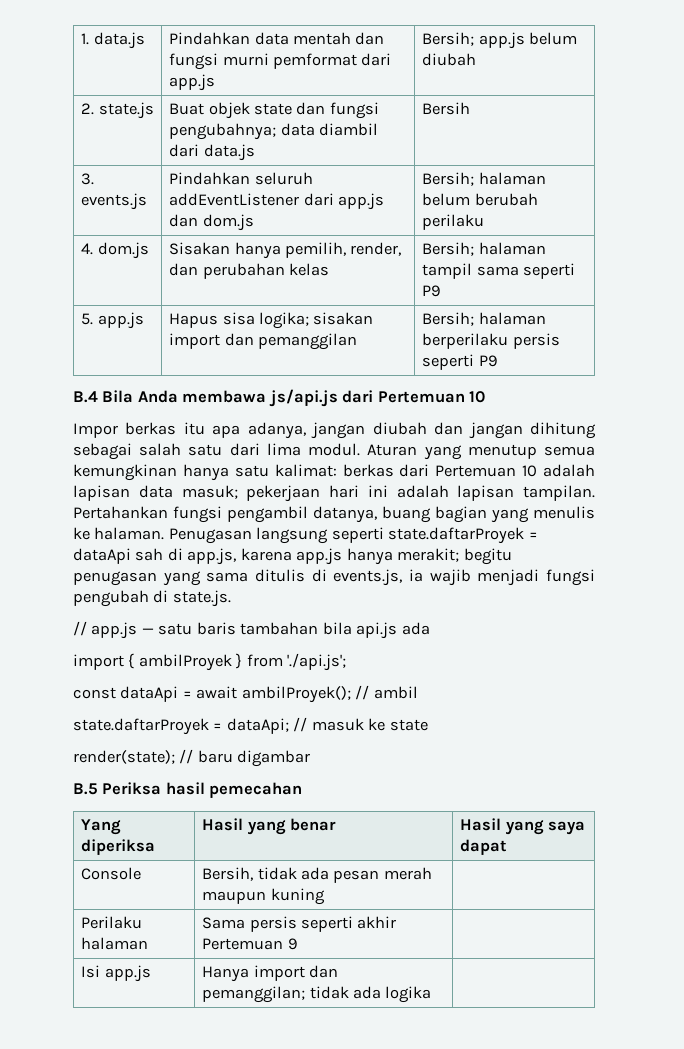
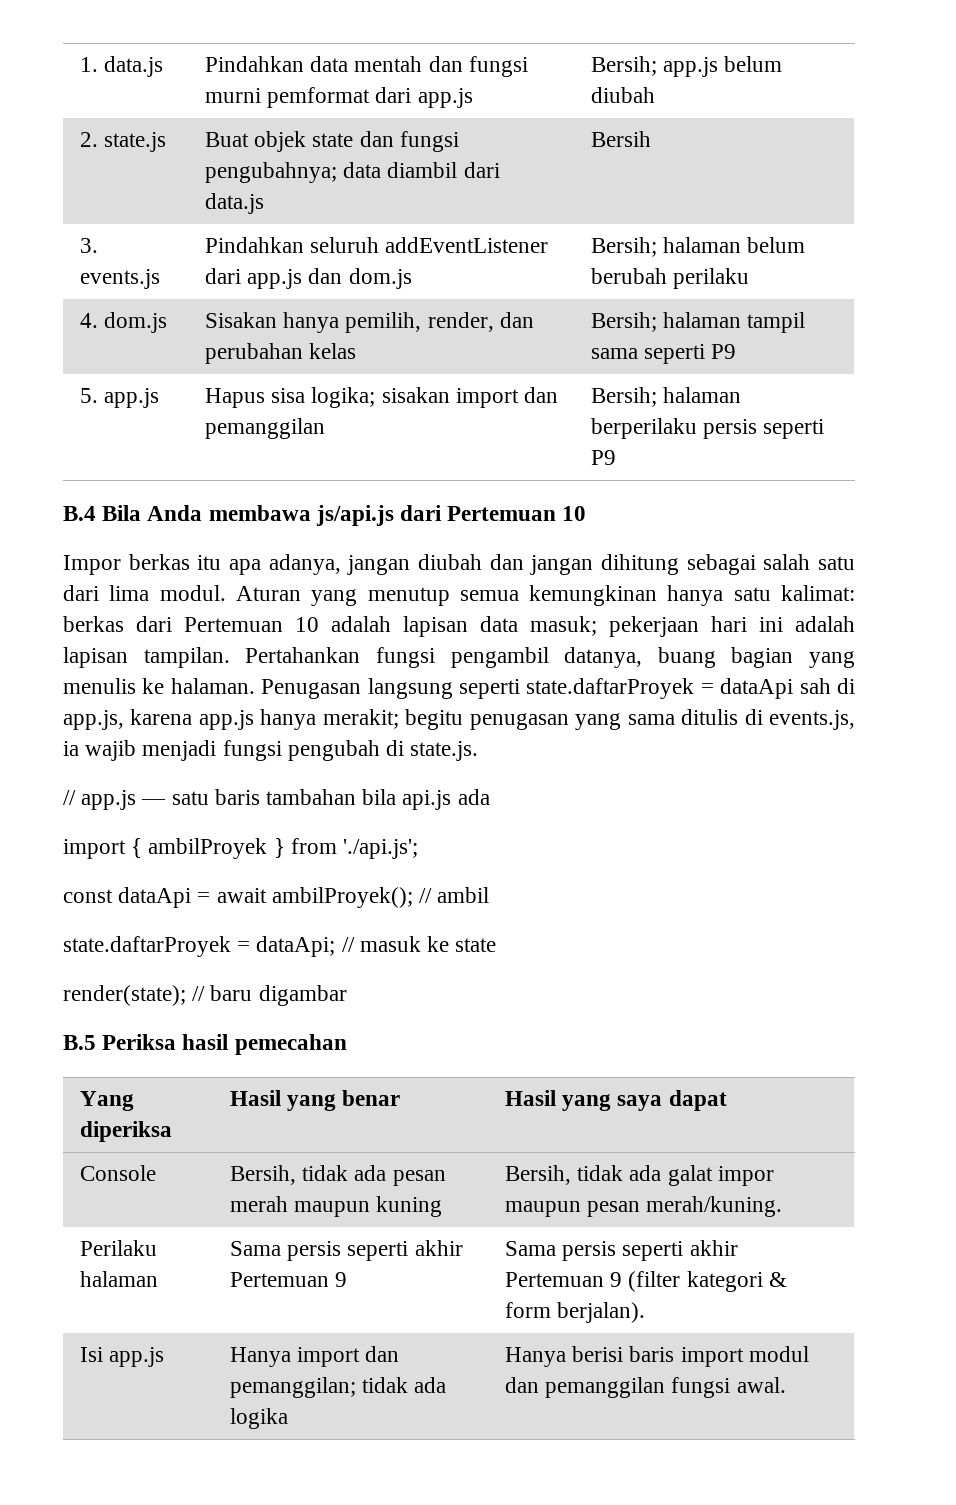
(325, 896) none -> [504,1165,774,1186] [504,1196,783,1217] Bersih, tidak ada galat impor maupun pesan merah/kuning.
(298, 944) none -> [504,1240,738,1261] [504,1271,787,1292] [504,1302,646,1323] Sama persis seperti akhir Pertemuan 9 (filter kategori & form berjalan).
(432, 994) none -> [504,1346,809,1367] [504,1377,786,1398] Hanya berisi baris import modul dan pemanggilan fungsi awal.

